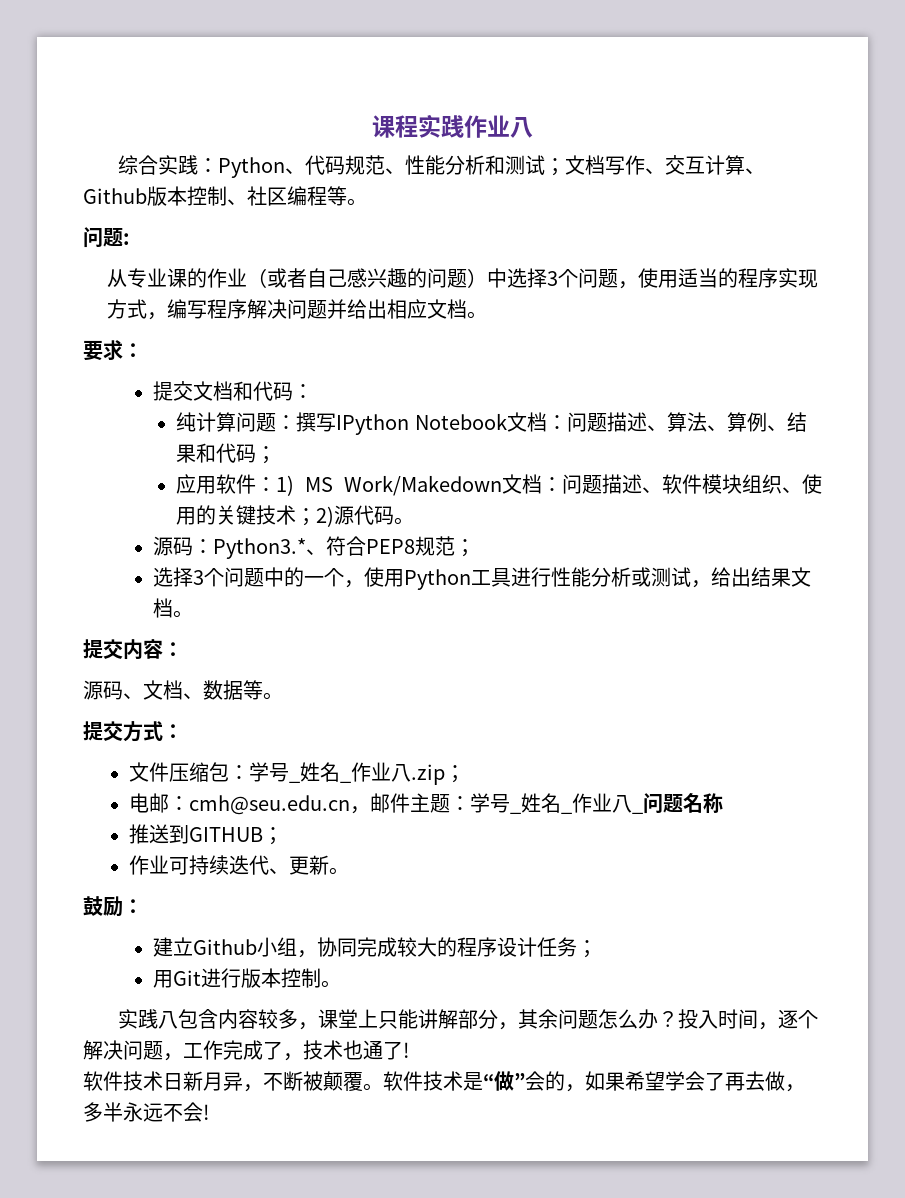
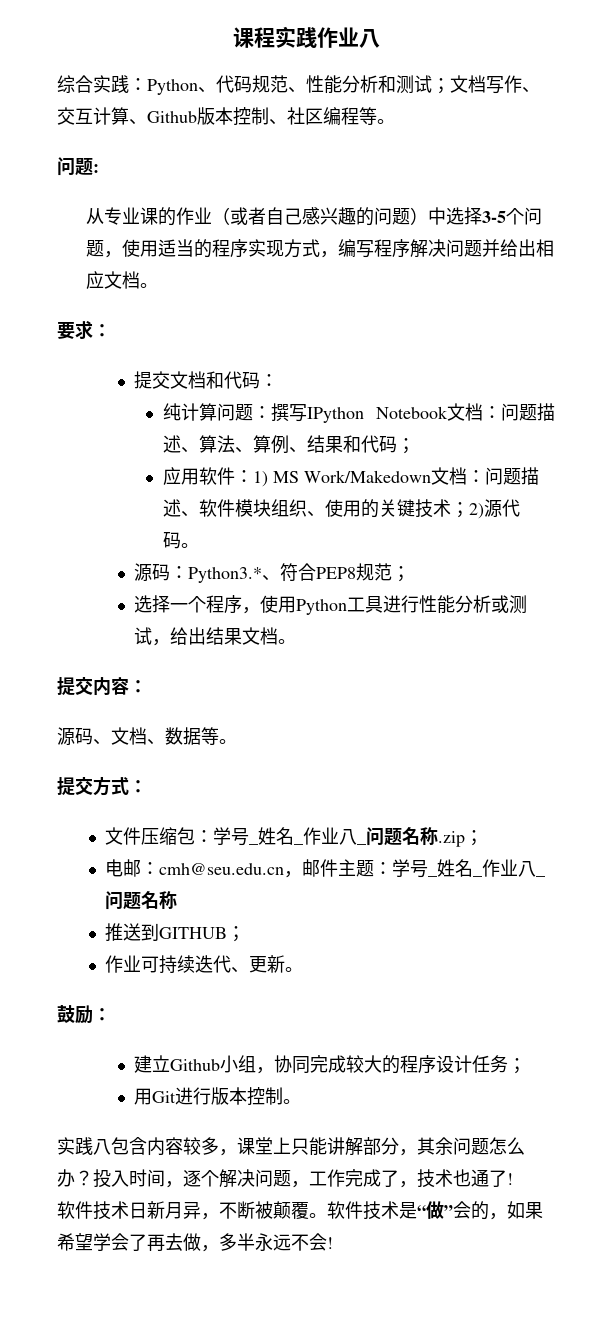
[546,271,558,286] 3 -> [481,211,506,223] 3-5
[192,567,344,587] 3个问题中的一个 -> [169,595,242,614] 一个程序
(411, 773) none -> [357,827,439,846] _问题名称

